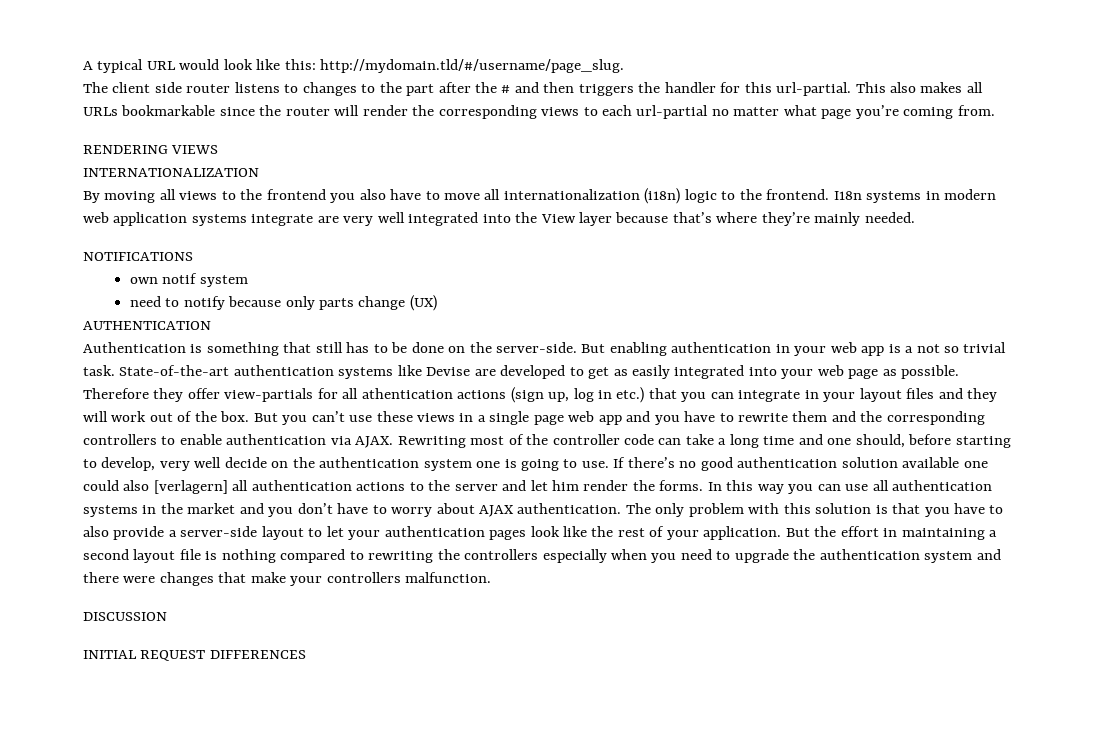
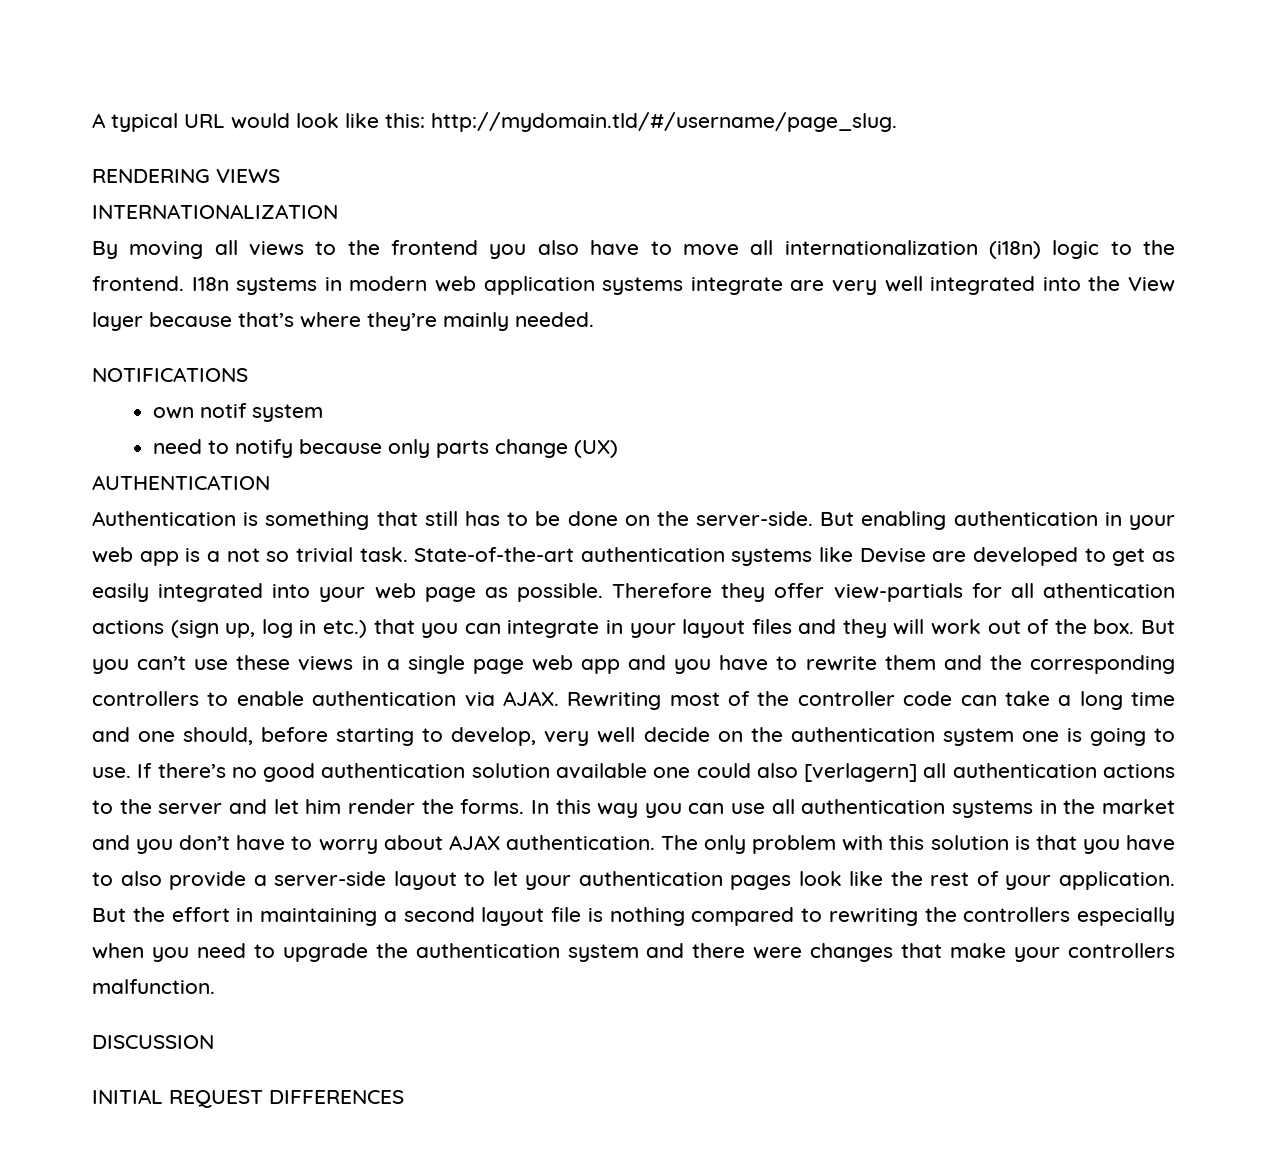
[83,82,983,96] [83,105,995,119] // The client side router listens to changes to the part after the # and then triggers the handler for this url-partial. This also makes all URLs bookmarkable since the router will render the corresponding views to each url-partial no matter what page you’re coming from. -> (897, 122) none

